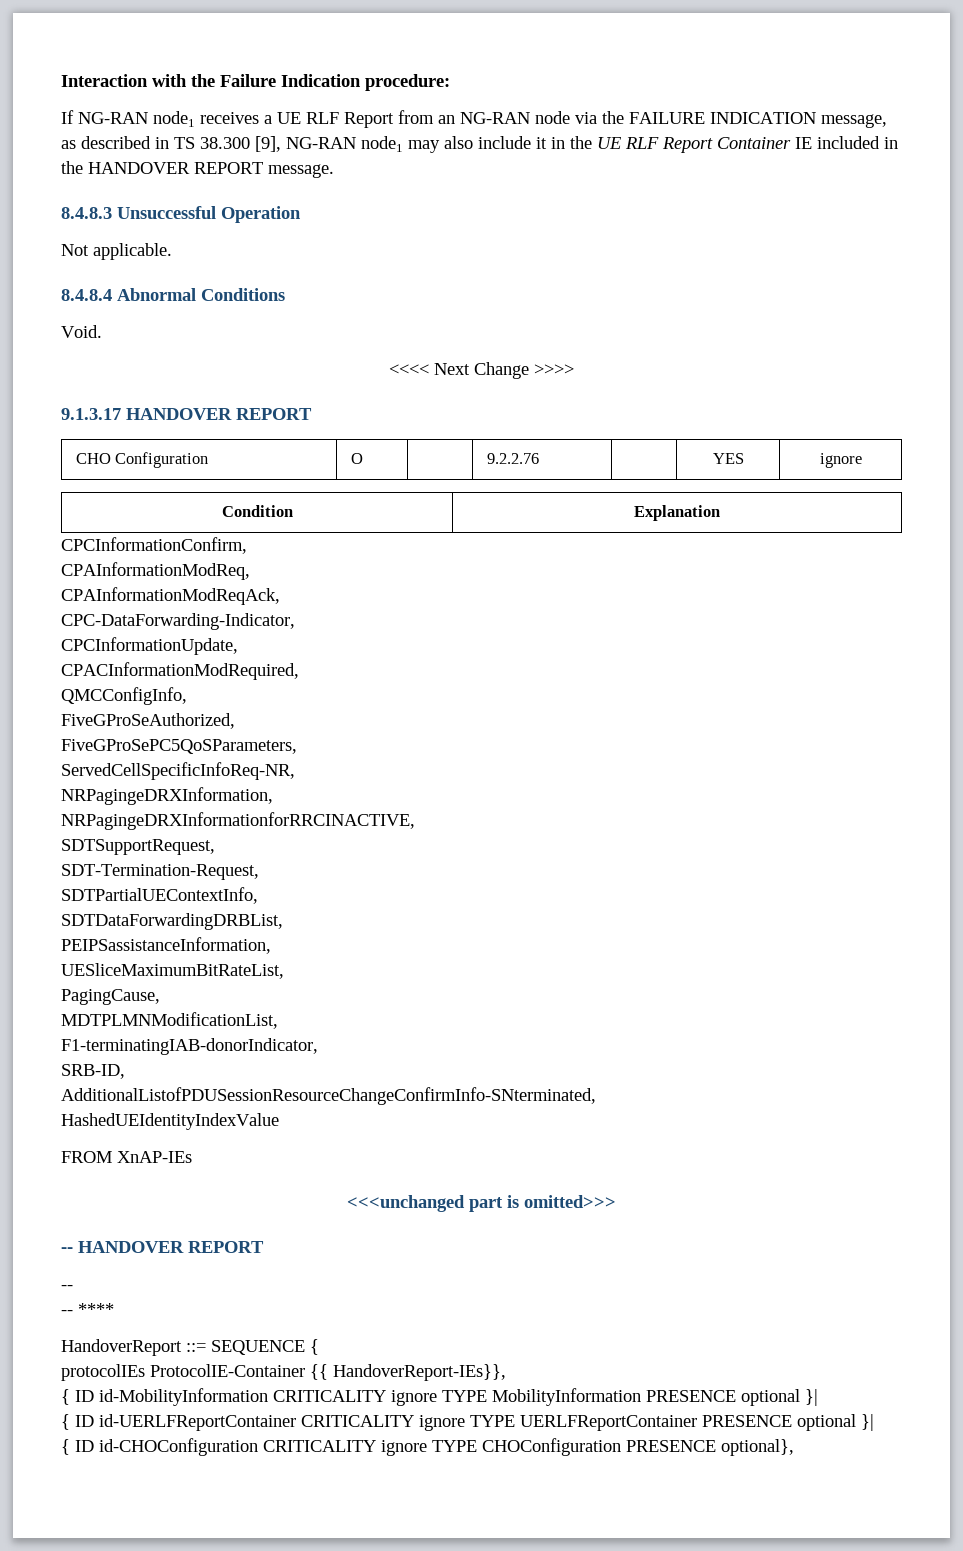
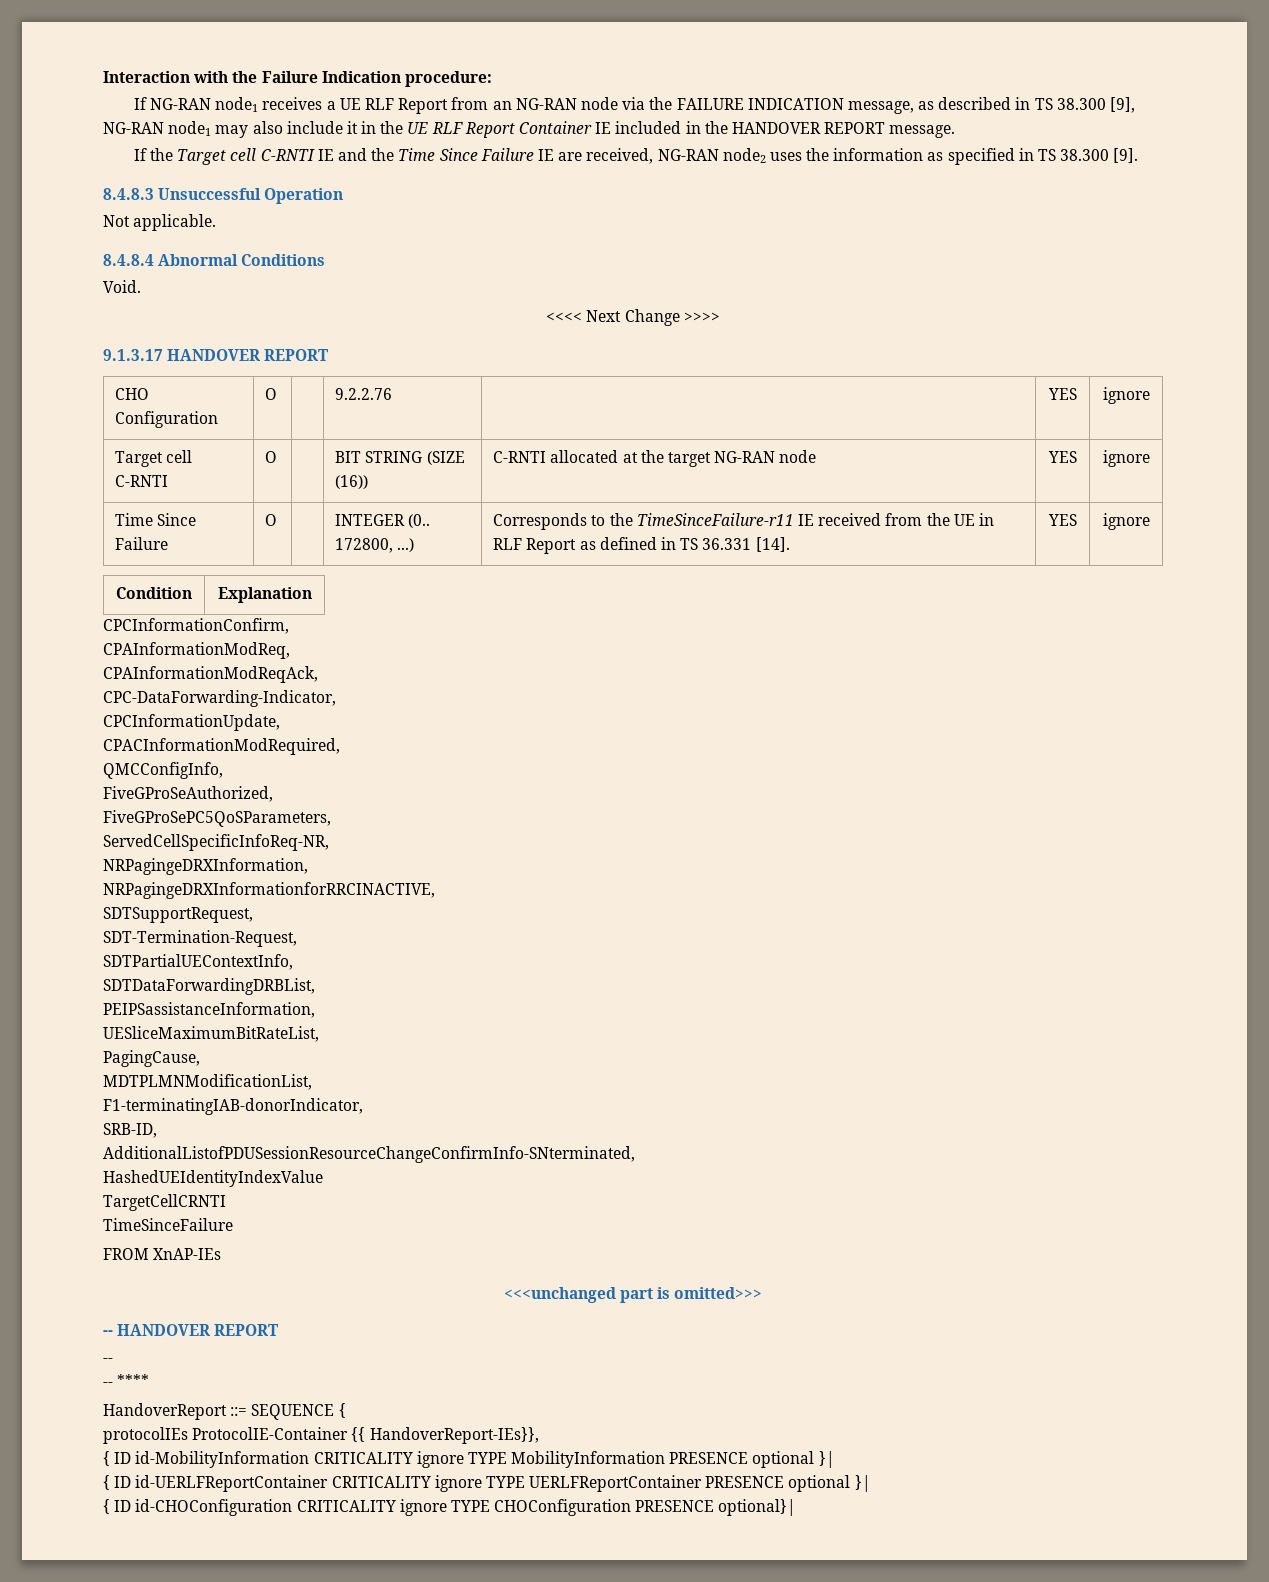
(334, 171) none -> [133,148,1139,165] // If the Target cell C-RNTI IE and the Time Since Failure IE are received, NG-RAN node2 uses the information as specified in TS 38.300 [9].
(862, 460) none -> [115,450,193,467] [115,475,169,487] [265,451,278,463] [335,451,465,465] [335,475,369,489] [493,450,817,467] [1047,451,1077,463] [1102,450,1150,467] [115,513,197,526] [115,537,169,550] [265,514,278,526] [335,514,431,528] [335,538,415,553] [493,513,994,530] [493,537,790,554] [1047,514,1077,526] [1102,513,1150,530] // Target cell C-RNTI | O | | BIT STRING (SIZE (16)) | C-RNTI allocated at the target NG-RAN node | YES | ignore // Time Since Failure | O | | INTEGER (0.. 172800, ...) | Corresponds to the TimeSinceFailure-r11 IE received from the UE in RLF Report as defined in TS 36.331 [14]. | YES | ignore
(279, 1121) none -> [103,1194,226,1211] [103,1218,233,1231] // TargetCellCRNTI // TimeSinceFailure
[721,1439,794,1456] optional}, -> [718,1499,797,1516] optional}|

